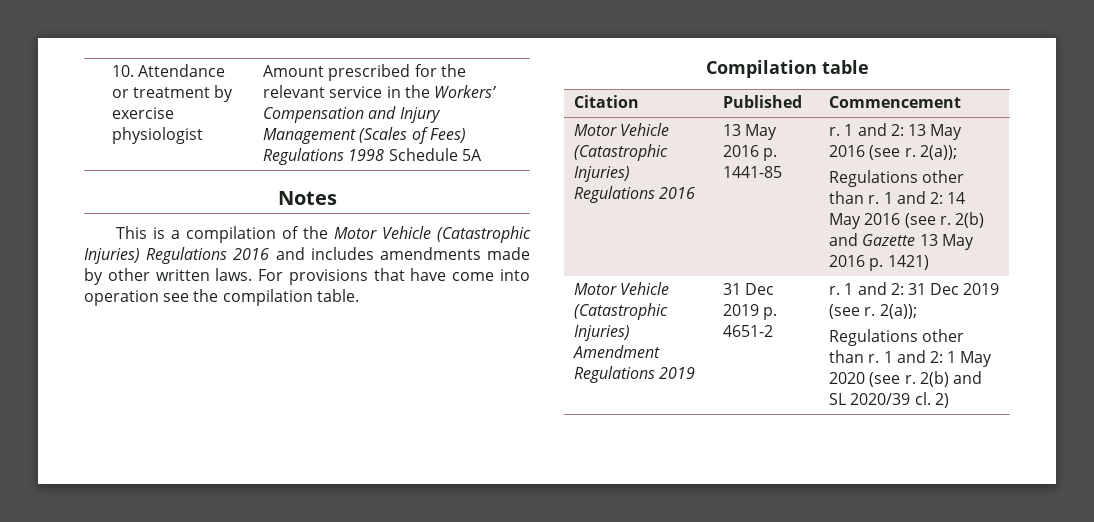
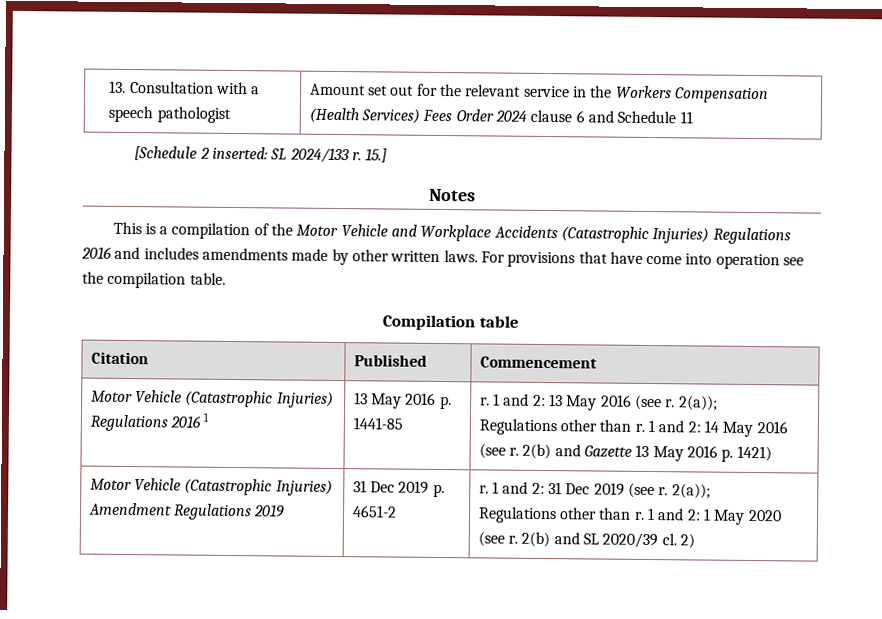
[112,64,226,77] [112,85,234,102] [112,107,175,119] [112,127,204,144] 10. Attendance or treatment by exercise physiologist -> [109,80,261,95] [108,105,231,123] 13. Consultation with a speech pathologist
[328,64,411,81] prescribed -> [368,85,415,96] set out
[433,85,497,98] [263,106,441,123] [263,127,466,144] [263,148,482,165] Workers’ Compensation and Injury Management (Scales of Fees) Regulations 1998 Schedule 5A -> [615,85,770,104] [308,107,693,124] [134,146,388,164] Workers Compensation (Health Services) Fees Order 2024 clause 6 and Schedule 11 // [Schedule 2 inserted: SL 2024/133 r. 15.]
(431, 232) none -> [391,224,558,242] and Workplace Accidents
(696, 193) none -> [203,412,210,422] 1

